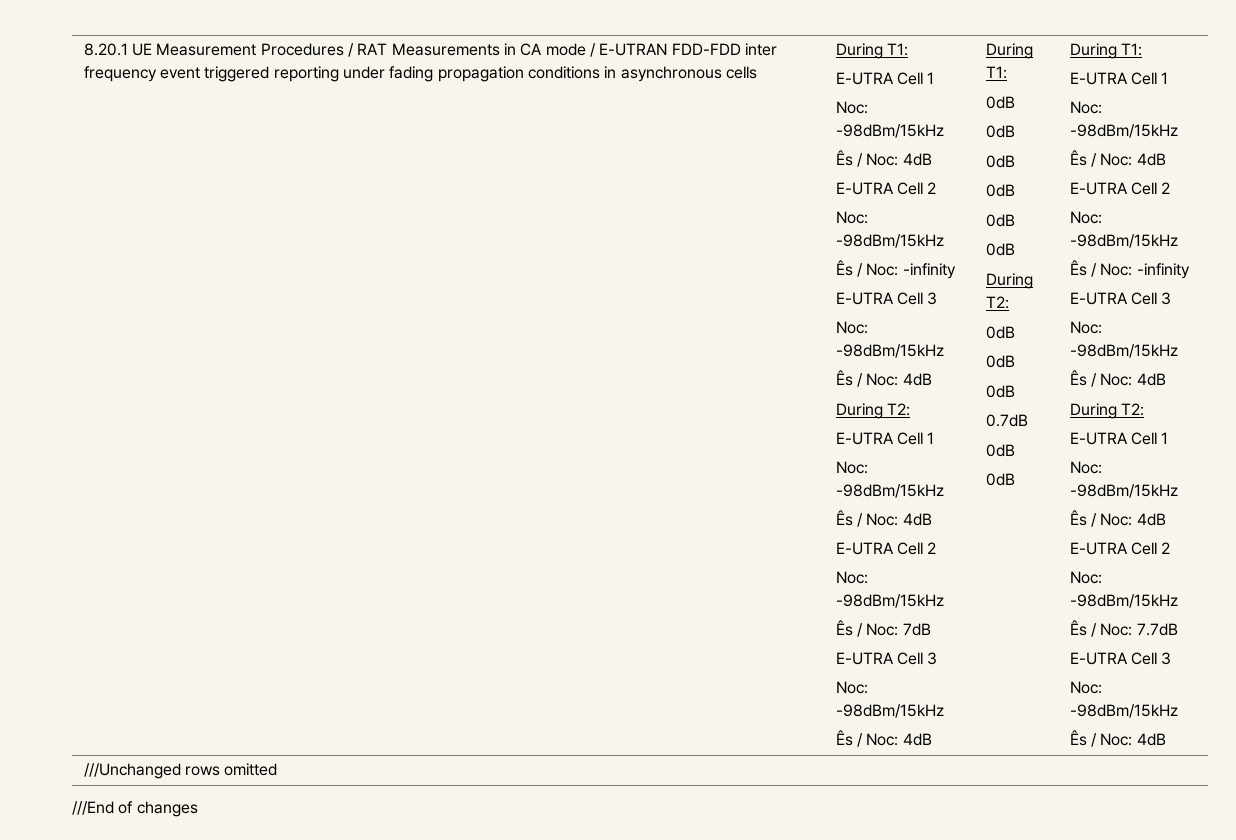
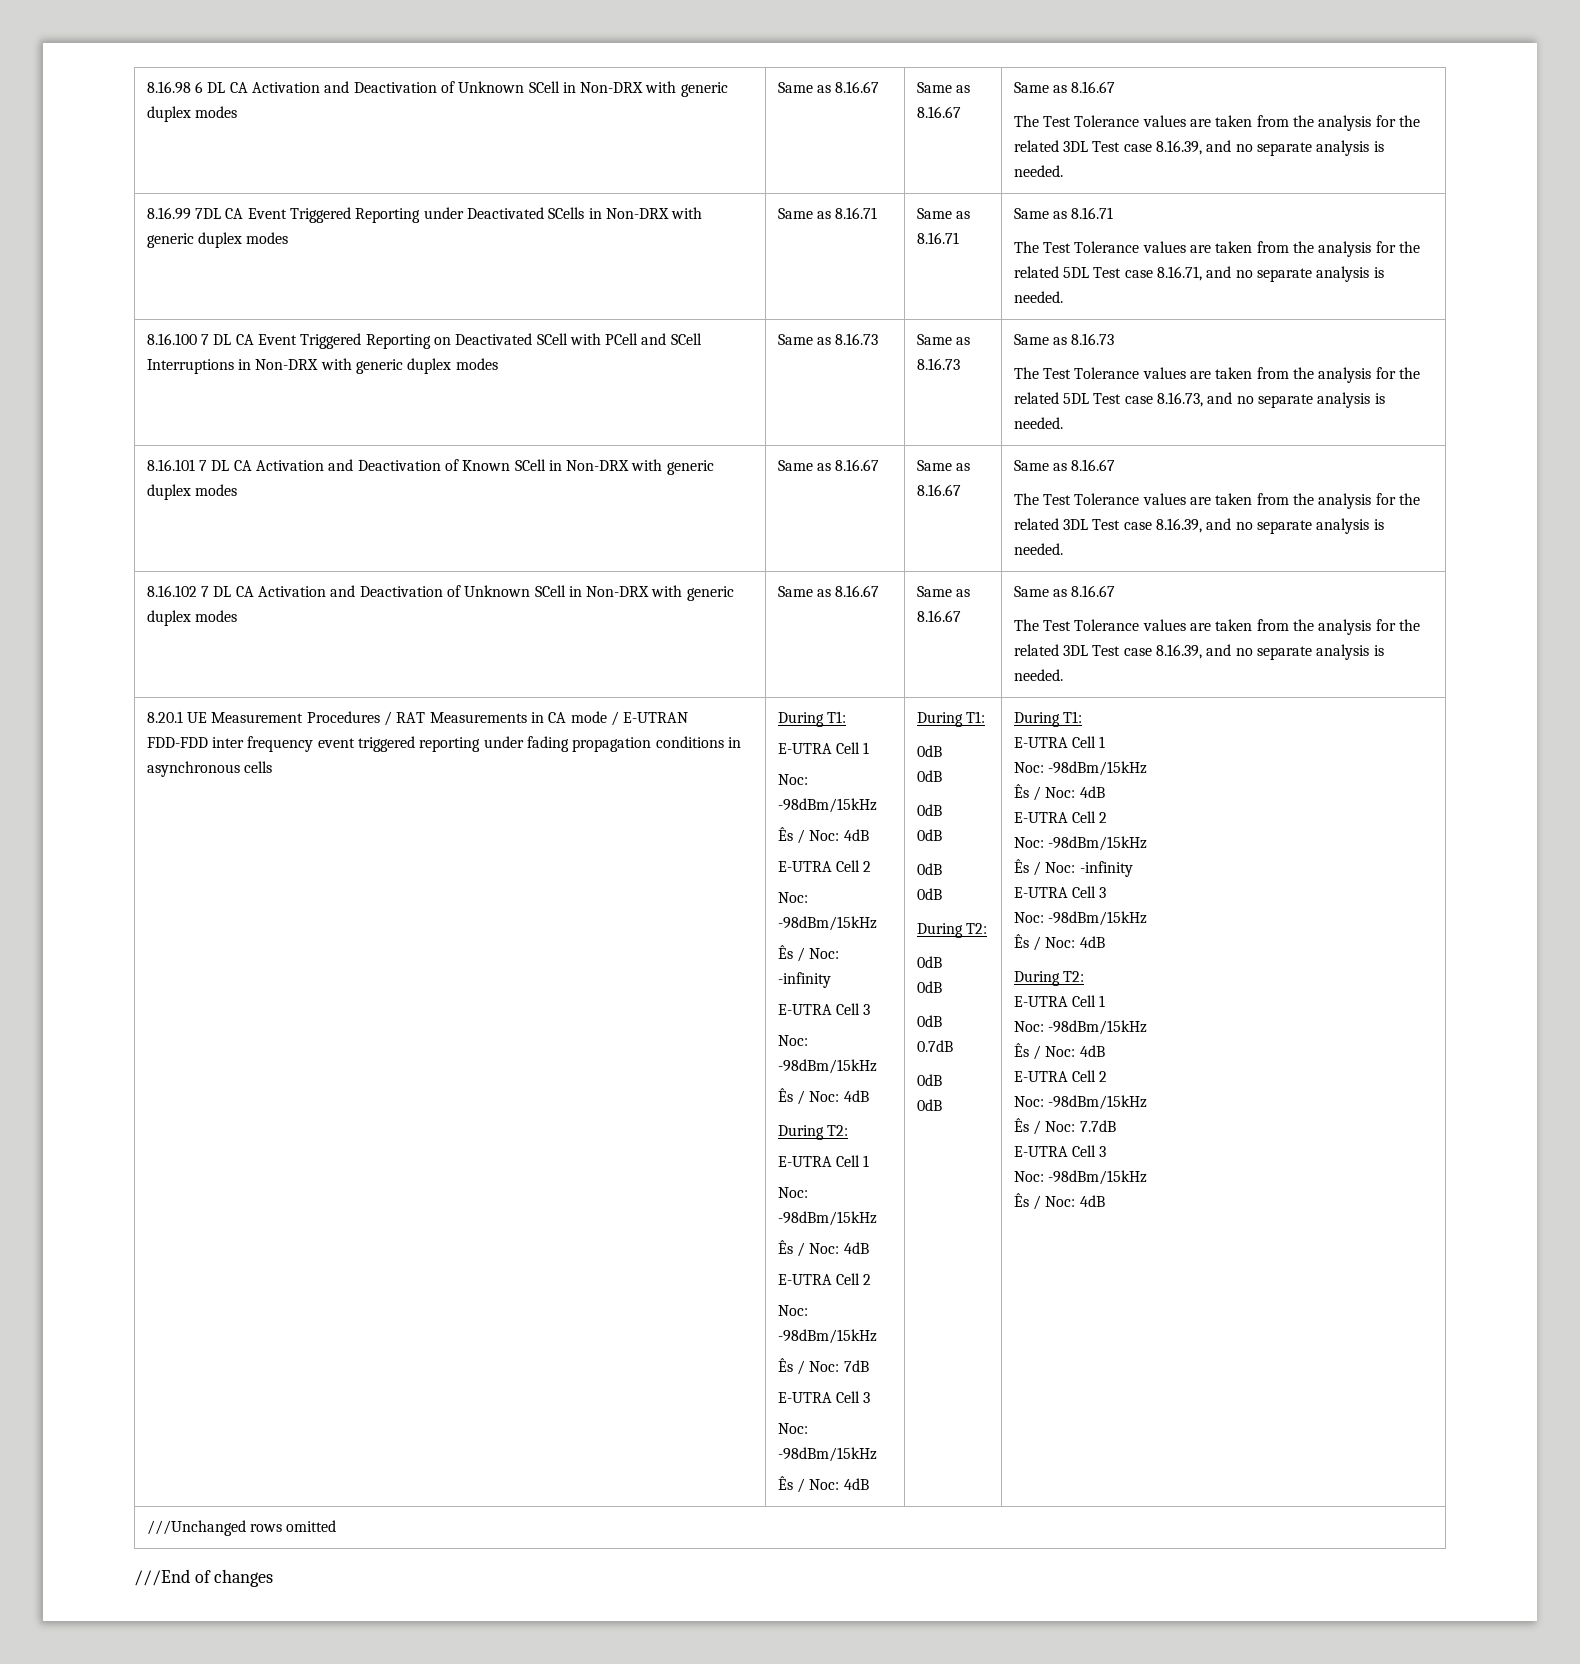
(83, 49) none -> [146,81,728,97] [146,106,237,122] [777,81,880,93] [916,82,970,93] [916,106,961,118] [1013,81,1116,93] [1013,115,1420,131] [1013,140,1384,156] [1013,165,1063,177] [146,207,703,223] [146,232,289,248] [777,207,878,219] [916,208,970,219] [916,232,959,244] [1013,207,1114,219] [1013,241,1420,257] [1013,266,1384,282] [1013,291,1063,303] [146,333,702,349] [146,358,498,374] [777,333,879,345] [916,334,970,345] [916,358,960,370] [1013,333,1115,345] [1013,367,1420,383] [1013,392,1385,408] [1013,417,1063,429] [146,459,714,475] [146,484,237,500] [777,459,880,471] [916,460,970,471] [916,484,961,496] [1013,459,1116,471] [1013,493,1420,509] [1013,518,1384,534] [1013,543,1063,555] [146,585,734,601] [146,610,237,626] [777,585,880,597] [916,586,970,597] [916,610,961,622] [1013,585,1116,597] [1013,619,1420,635] [1013,644,1384,660] [1013,669,1063,681] 8.16.98 6 DL CA Activation and Deactivation of Unknown SCell in Non-DRX with generic duplex modes | Same as 8.16.67 | Same as 8.16.67 | Same as 8.16.67 // The Test Tolerance values are taken from the analysis for the related 3DL Test case 8.16.39, and no separate analysis is needed. // 8.16.99 7DL CA Event Triggered Reporting under Deactivated SCells in Non-DRX with generic duplex modes | Same as 8.16.71 | Same as 8.16.71 | Same as 8.16.71 // The Test Tolerance values are taken from the analysis for the related 5DL Test case 8.16.71, and no separate analysis is needed. // 8.16.100 7 DL CA Event Triggered Reporting on Deactivated SCell with PCell and SCell Interruptions in Non-DRX with generic duplex modes | Same as 8.16.73 | Same as 8.16.73 | Same as 8.16.73 // The Test Tolerance values are taken from the analysis for the related 5DL Test case 8.16.73, and no separate analysis is needed. // 8.16.101 7 DL CA Activation and Deactivation of Known SCell in Non-DRX with generic duplex modes | Same as 8.16.67 | Same as 8.16.67 | Same as 8.16.67 // The Test Tolerance values are taken from the analysis for the related 3DL Test case 8.16.39, and no separate analysis is needed. // 8.16.102 7 DL CA Activation and Deactivation of Unknown SCell in Non-DRX with generic duplex modes | Same as 8.16.67 | Same as 8.16.67 | Same as 8.16.67 // The Test Tolerance values are taken from the analysis for the related 3DL Test case 8.16.39, and no separate analysis is needed. //

